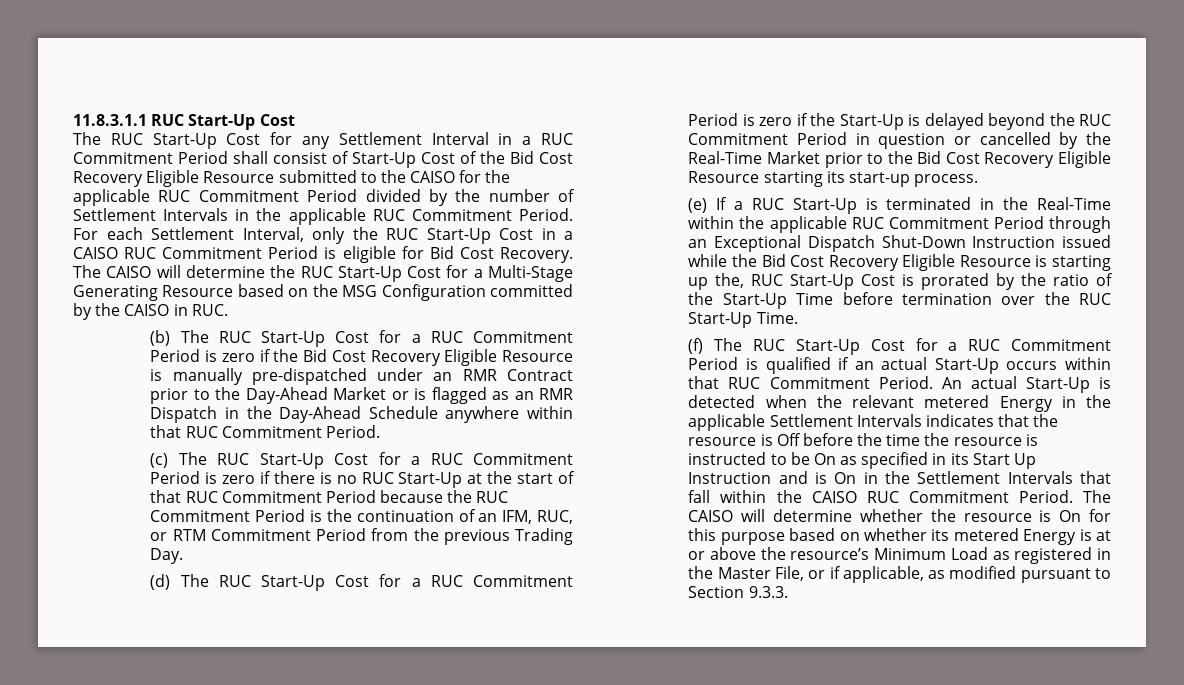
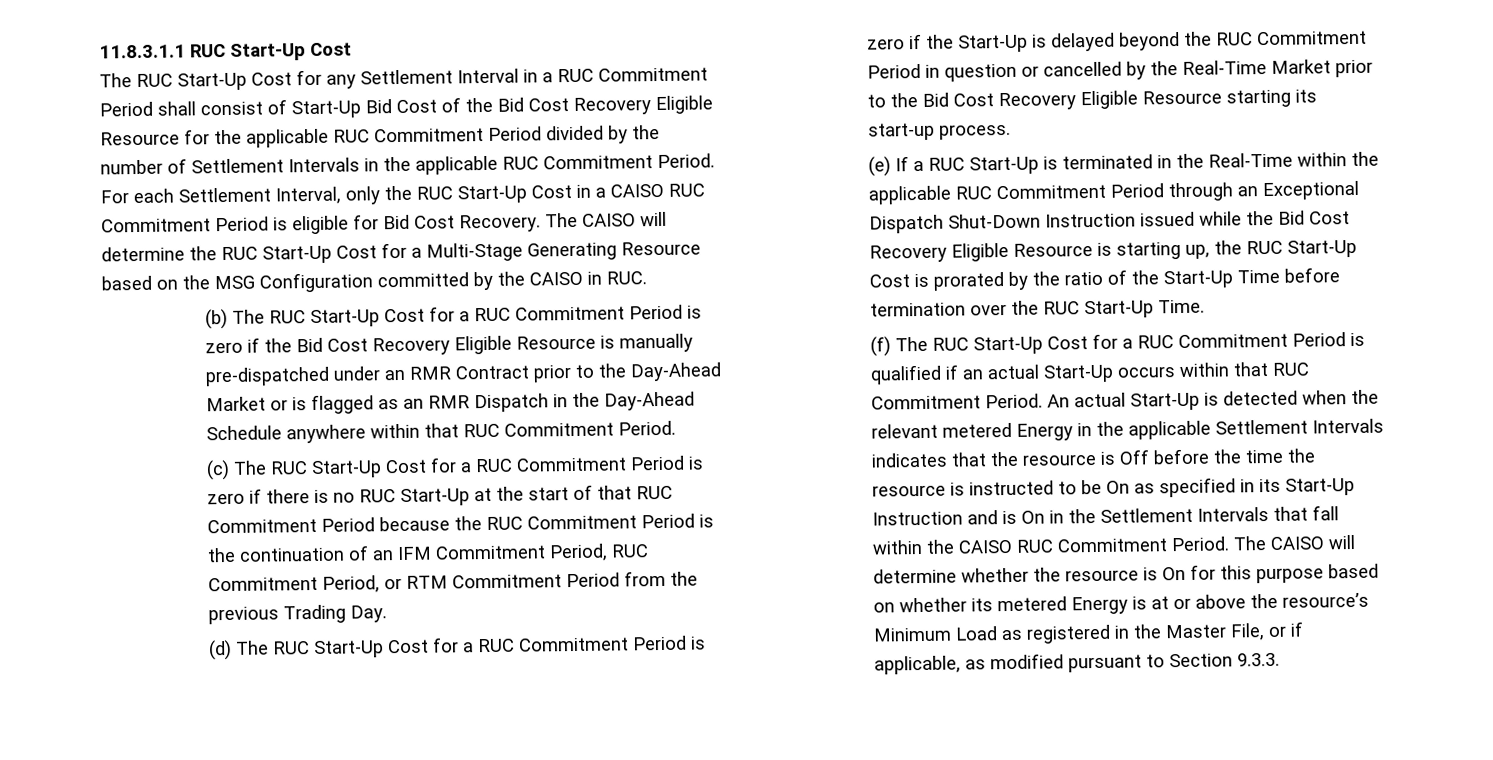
(416, 160) none -> [365,99,392,114] Bid
[278,170,456,183] submitted to the CAISO -> (180, 138) none
[502,510,573,524] IFM, RUC, -> [396,543,649,562] [207,575,380,593] IFM Commitment Period, RUC Commitment Period,
[688,273,745,290] up the, -> [1184,240,1242,259] up, the
[972,453,1037,469] Start Up -> [1284,478,1355,496] Start-Up

